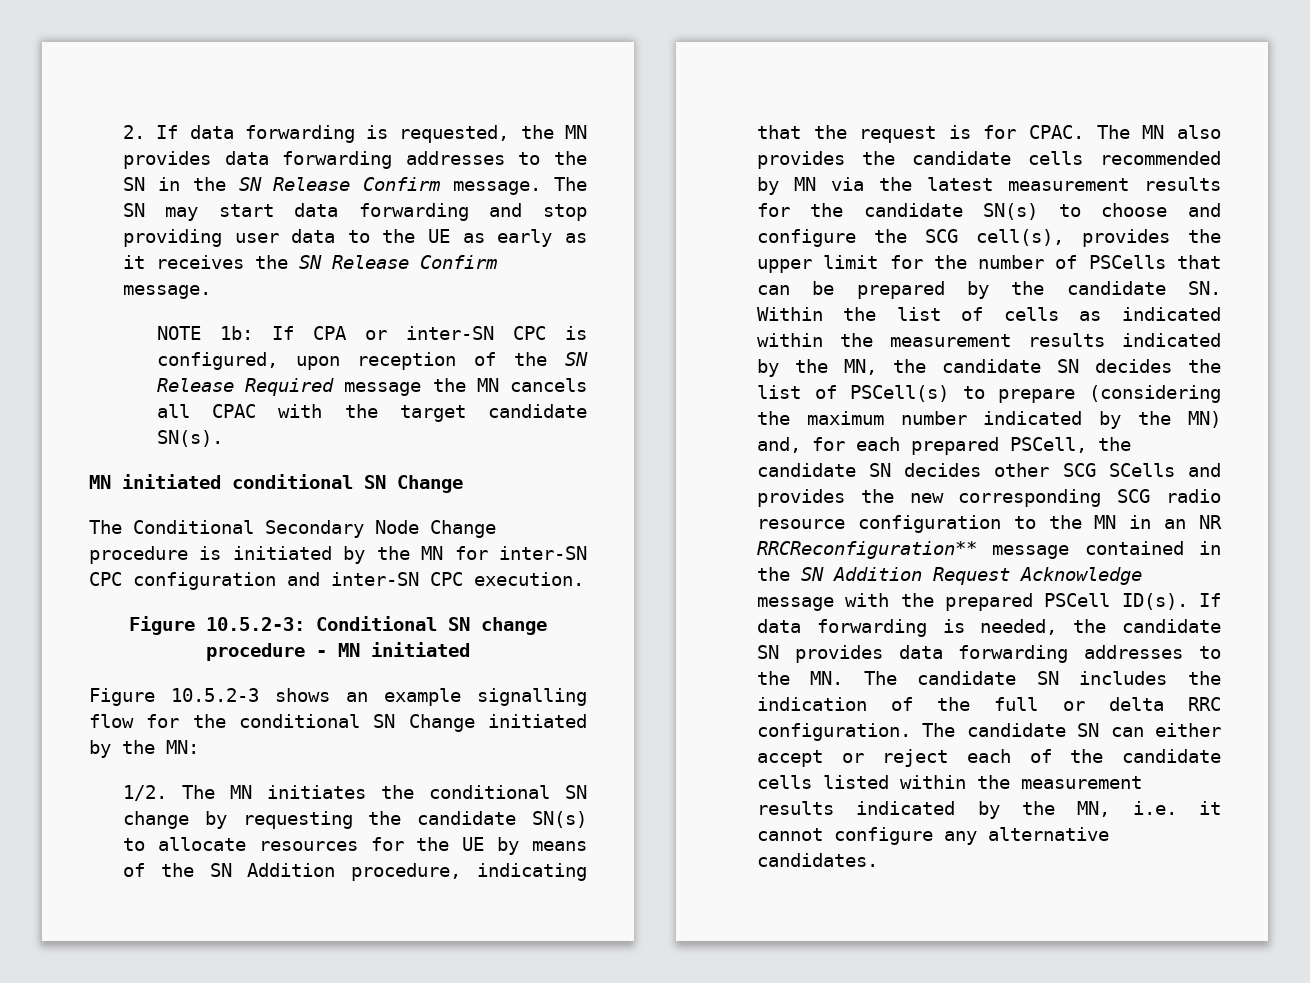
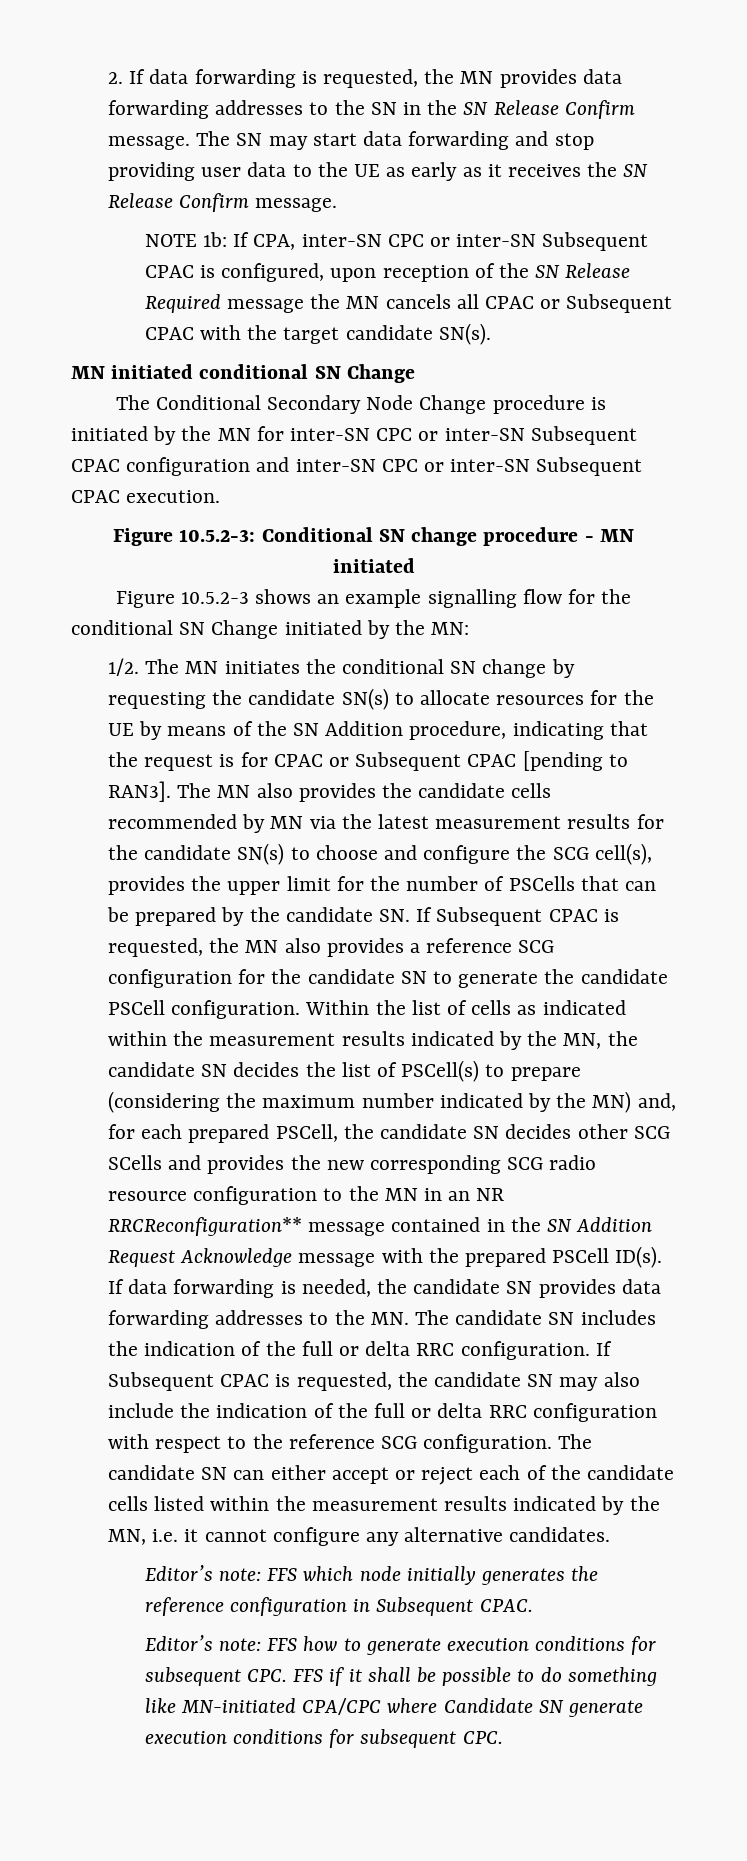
[312,326,546,340] CPA or inter-SN CPC -> [253,232,649,251] [144,265,194,278] CPA, inter-SN CPC or inter-SN Subsequent CPAC
(257, 411) none -> [540,294,673,313] [144,327,194,340] or Subsequent CPAC
[133,572,463,590] configuration and inter-SN CPC -> [418,426,637,445] [71,457,643,476] [71,490,120,503] or inter-SN Subsequent CPAC configuration and inter-SN CPC or inter-SN Subsequent CPAC
[1029,125,1085,139] CPAC. -> [273,751,628,771] [107,781,171,802] CPAC or Subsequent CPAC [pending to RAN3].
(1221, 288) none -> [416,907,619,926] [107,938,555,957] [107,969,668,988] [107,1000,301,1019] If Subsequent CPAC is requested, the MN also provides a reference SCG configuration for the candidate SN to generate the candidate PSCell configuration.
(911, 732) none -> [595,1341,612,1356] [107,1372,640,1391] [107,1403,657,1422] [107,1434,553,1453] If Subsequent CPAC is requested, the candidate SN may also include the indication of the full or delta RRC configuration with respect to the reference SCG configuration.
(878, 860) none -> [144,1565,599,1585] [144,1597,533,1616] [144,1635,657,1655] [144,1667,657,1686] [144,1698,644,1717] [144,1729,503,1748] // Editor’s note: FFS which node initially generates the reference configuration in Subsequent CPAC. // Editor’s note: FFS how to generate execution conditions for subsequent CPC. FFS if it shall be possible to do something like MN-initiated CPA/CPC where Candidate SN generate execution conditions for subsequent CPC.

